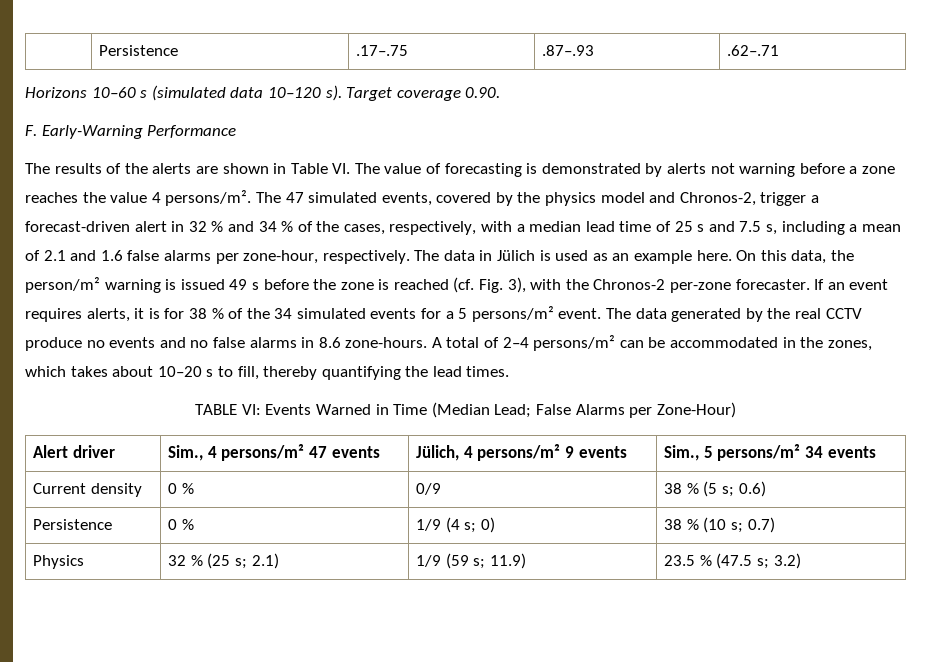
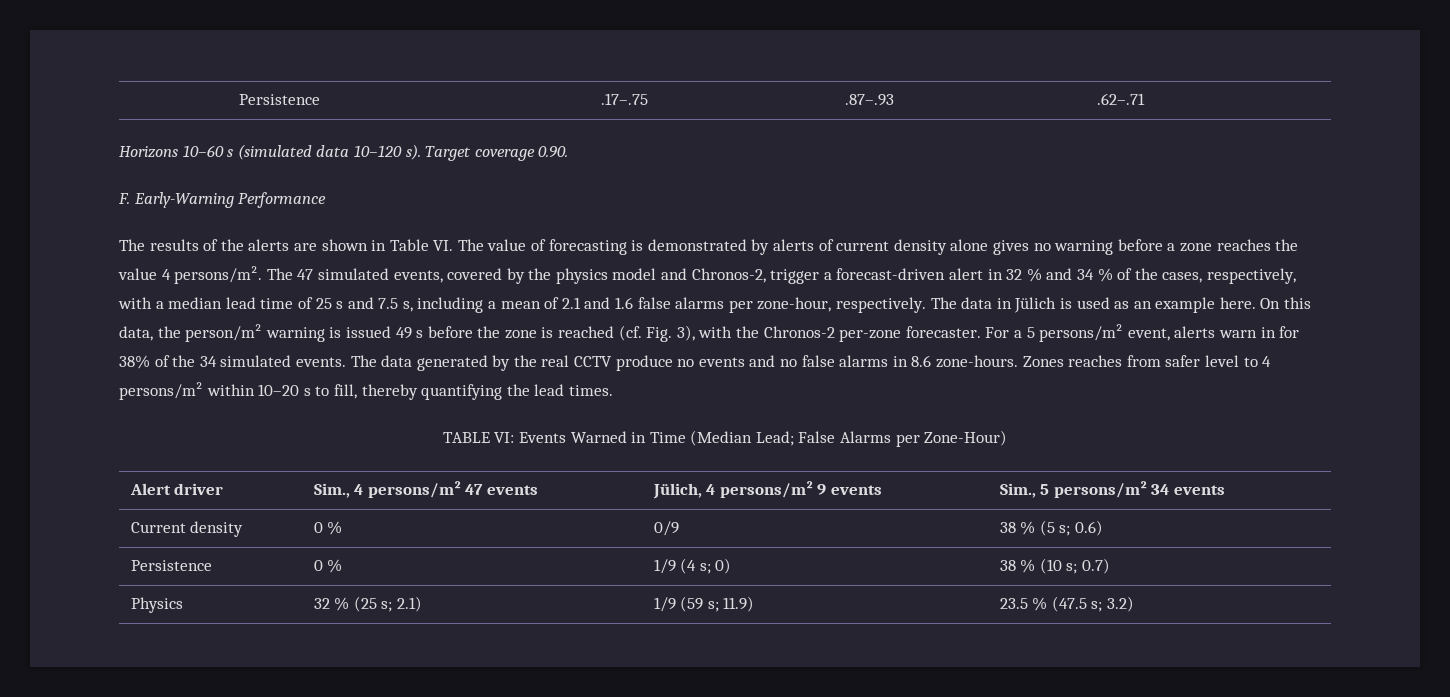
[710,163,735,174] not -> [818,239,1051,255] of current density alone gives no
[814,279,889,290] [25,306,602,322] If an event requires alerts, it is for 38 % of the 34 simulated events for a 5 persons/m² event. -> [985,324,1300,342] [119,355,346,369] For a 5 persons/m² event, alerts warn in for 38% of the 34 simulated events.
[431,335,872,351] [25,366,154,377] A total of 2–4 persons/m² can be accommodated in the zones, which takes about -> [1022,355,1272,367] [119,382,255,400] Zones reaches from safer level to 4 persons/m² within

